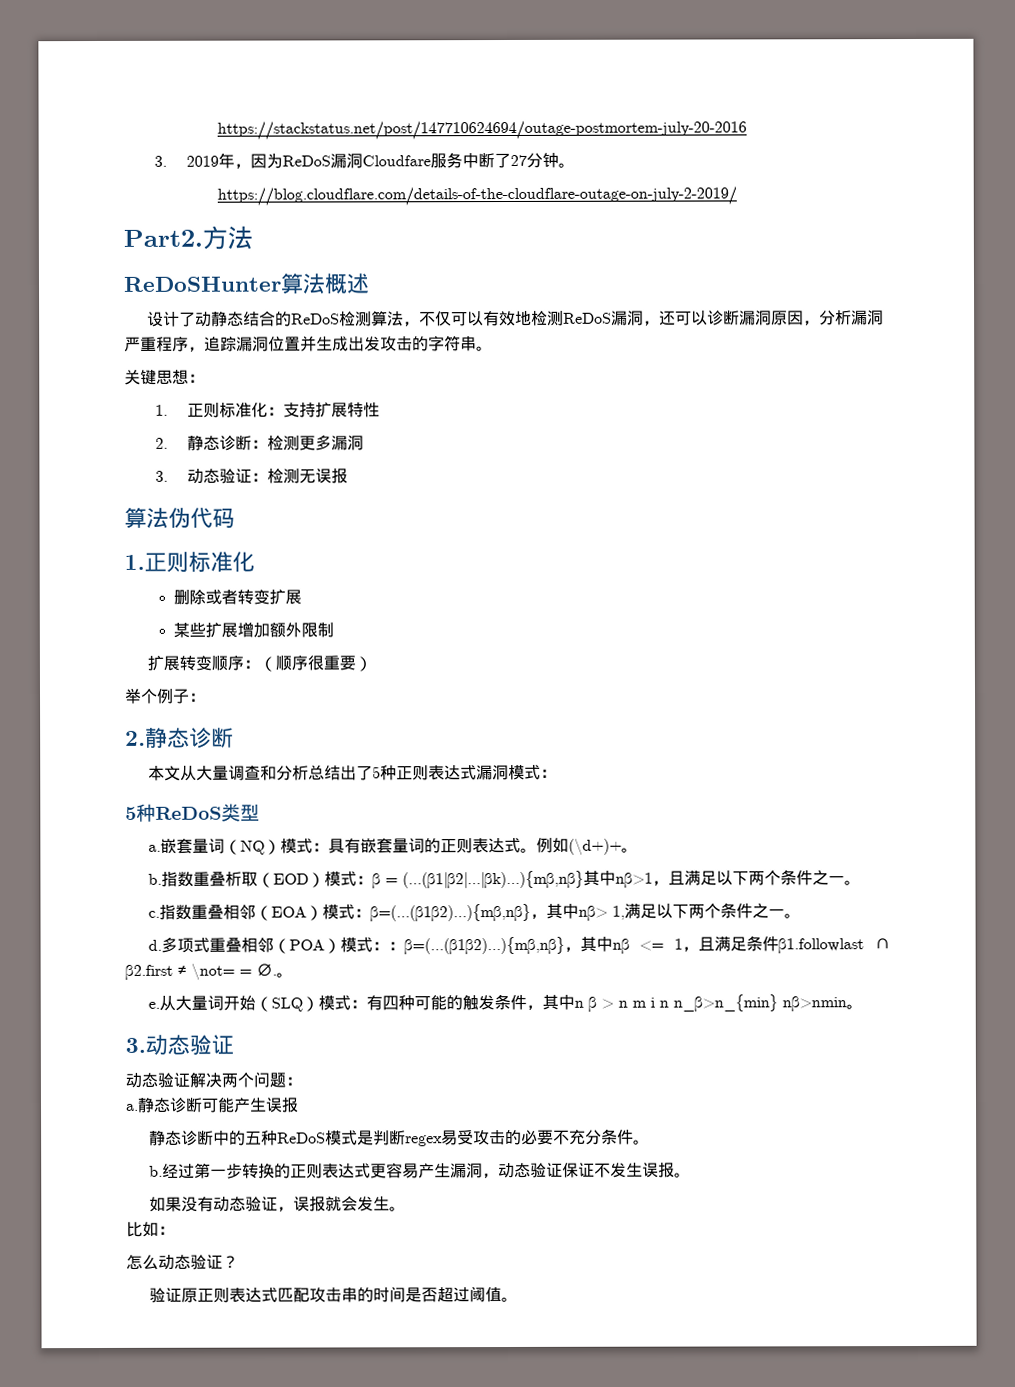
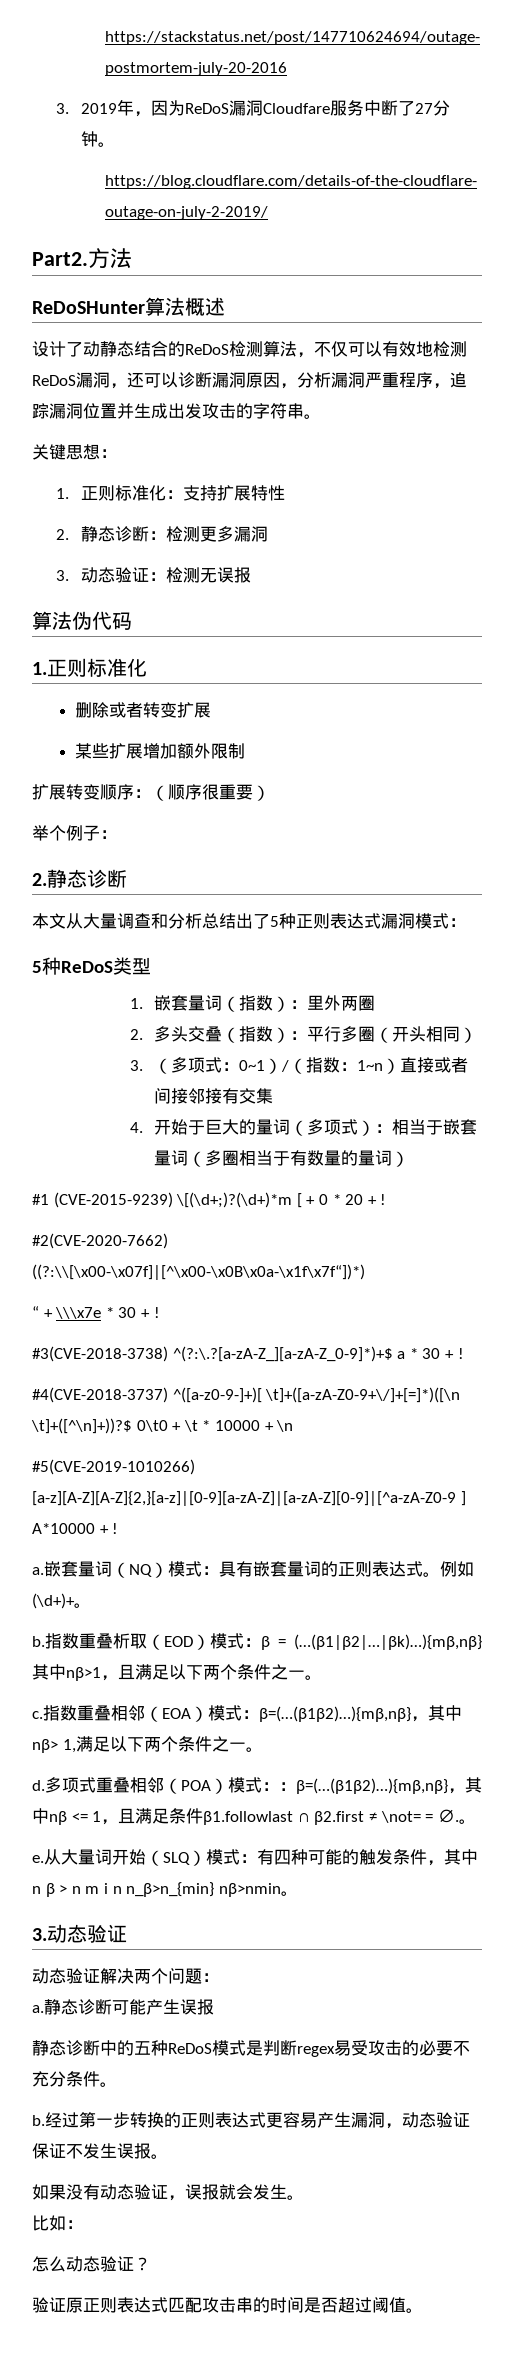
(260, 812) none -> [129,995,375,1012] [129,1026,477,1043] [129,1057,468,1074] [153,1088,273,1104] [129,1119,477,1136] [153,1150,409,1167] [32,1192,387,1208] [32,1233,168,1249] [32,1264,365,1280] [32,1306,160,1319] [32,1346,464,1362] [32,1387,461,1403] [31,1418,294,1434] [32,1459,195,1475] [32,1491,466,1506] [32,1523,119,1534] // 1.嵌套量词（指数）：里外两圈 // 2.多头交叠（指数）：平行多圈（开头相同） // 3.（多项式：0~1）/（指数：1~n）直接或者间接邻接有交集 // 4.开始于巨大的量词（多项式）：相当于嵌套量词（多圈相当于有数量的量词） // #1 (CVE-2015-9239) \[(\d+;)?(\d+)*m [ + 0 * 20 + ! // #2(CVE-2020-7662) ((?:\\[\x00-\x07f]|[^\x00-\x0B\x0a-\x1f\x7f“])*) // “ + \\\x7e * 30 + ! // #3(CVE-2018-3738) ^(?:\.?[a-zA-Z_][a-zA-Z_0-9]*)+$ a * 30 + ! // #4(CVE-2018-3737) ^([a-z0-9-]+)[ \t]+([a-zA-Z0-9+\/]+[=]*)([\n \t]+([^\n]+))?$ 0\t0 + \t * 10000 + \n // #5(CVE-2019-1010266) [a-z][A-Z][A-Z]{2,}[a-z]|[0-9][a-zA-Z]|[a-zA-Z][0-9]|[^a-zA-Z0-9 ] A*10000 + !

